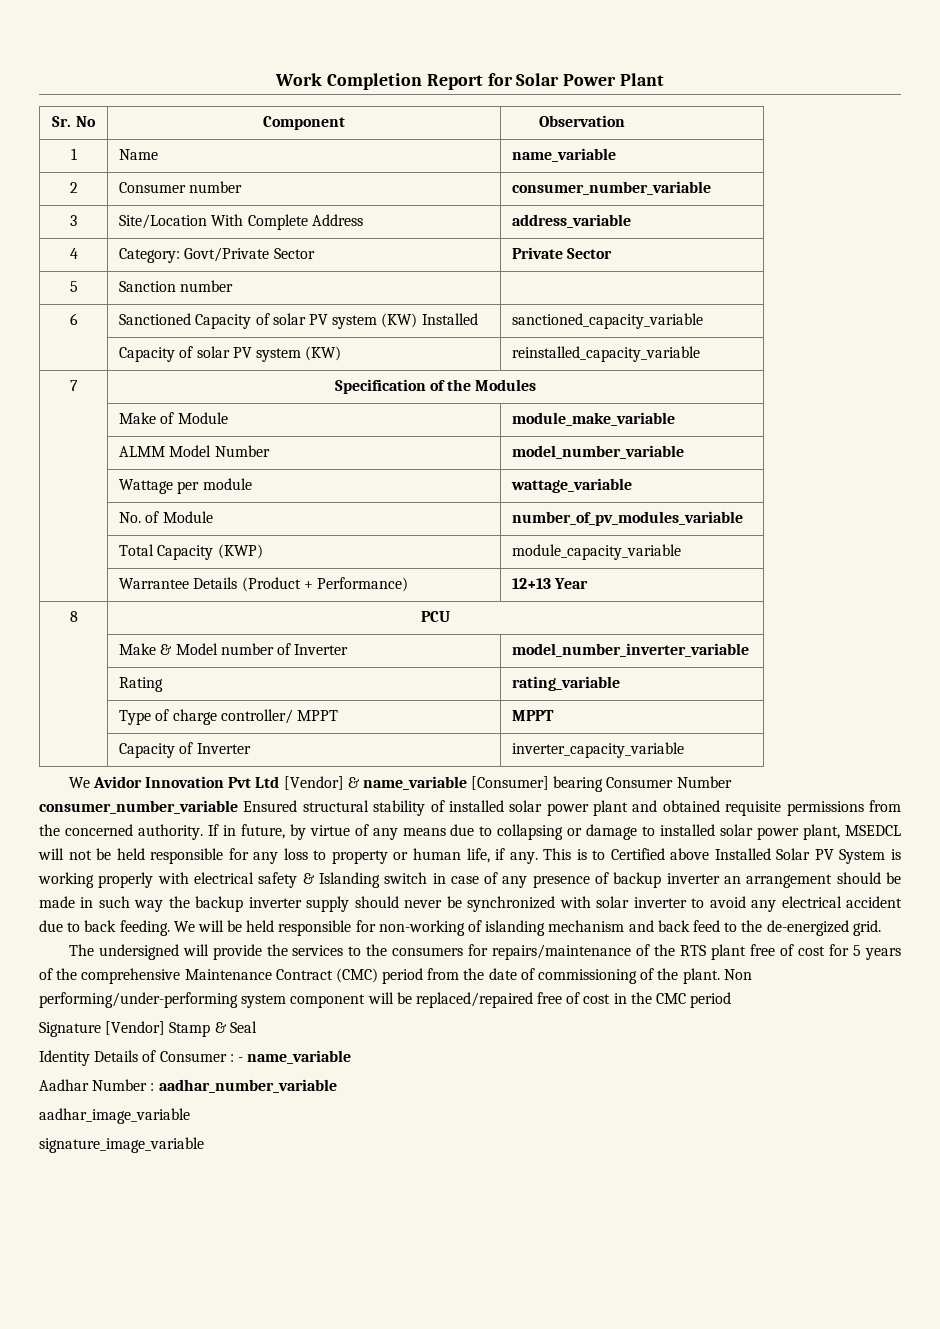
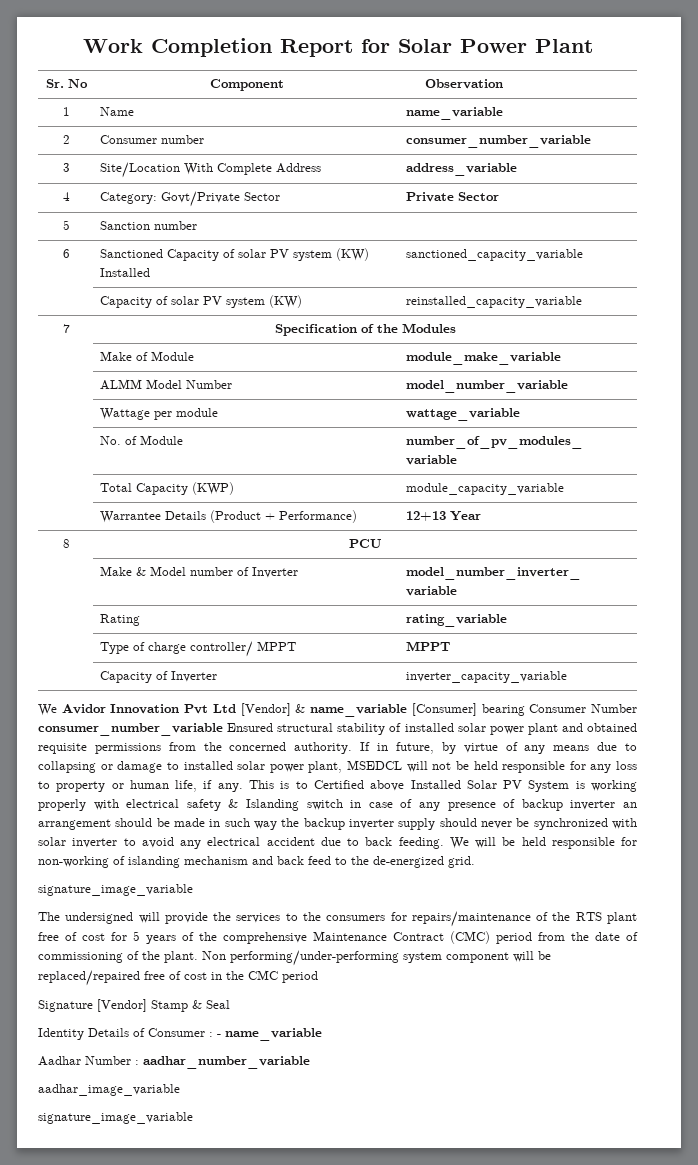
(881, 928) none -> [38,884,193,896] // signature_image_variable

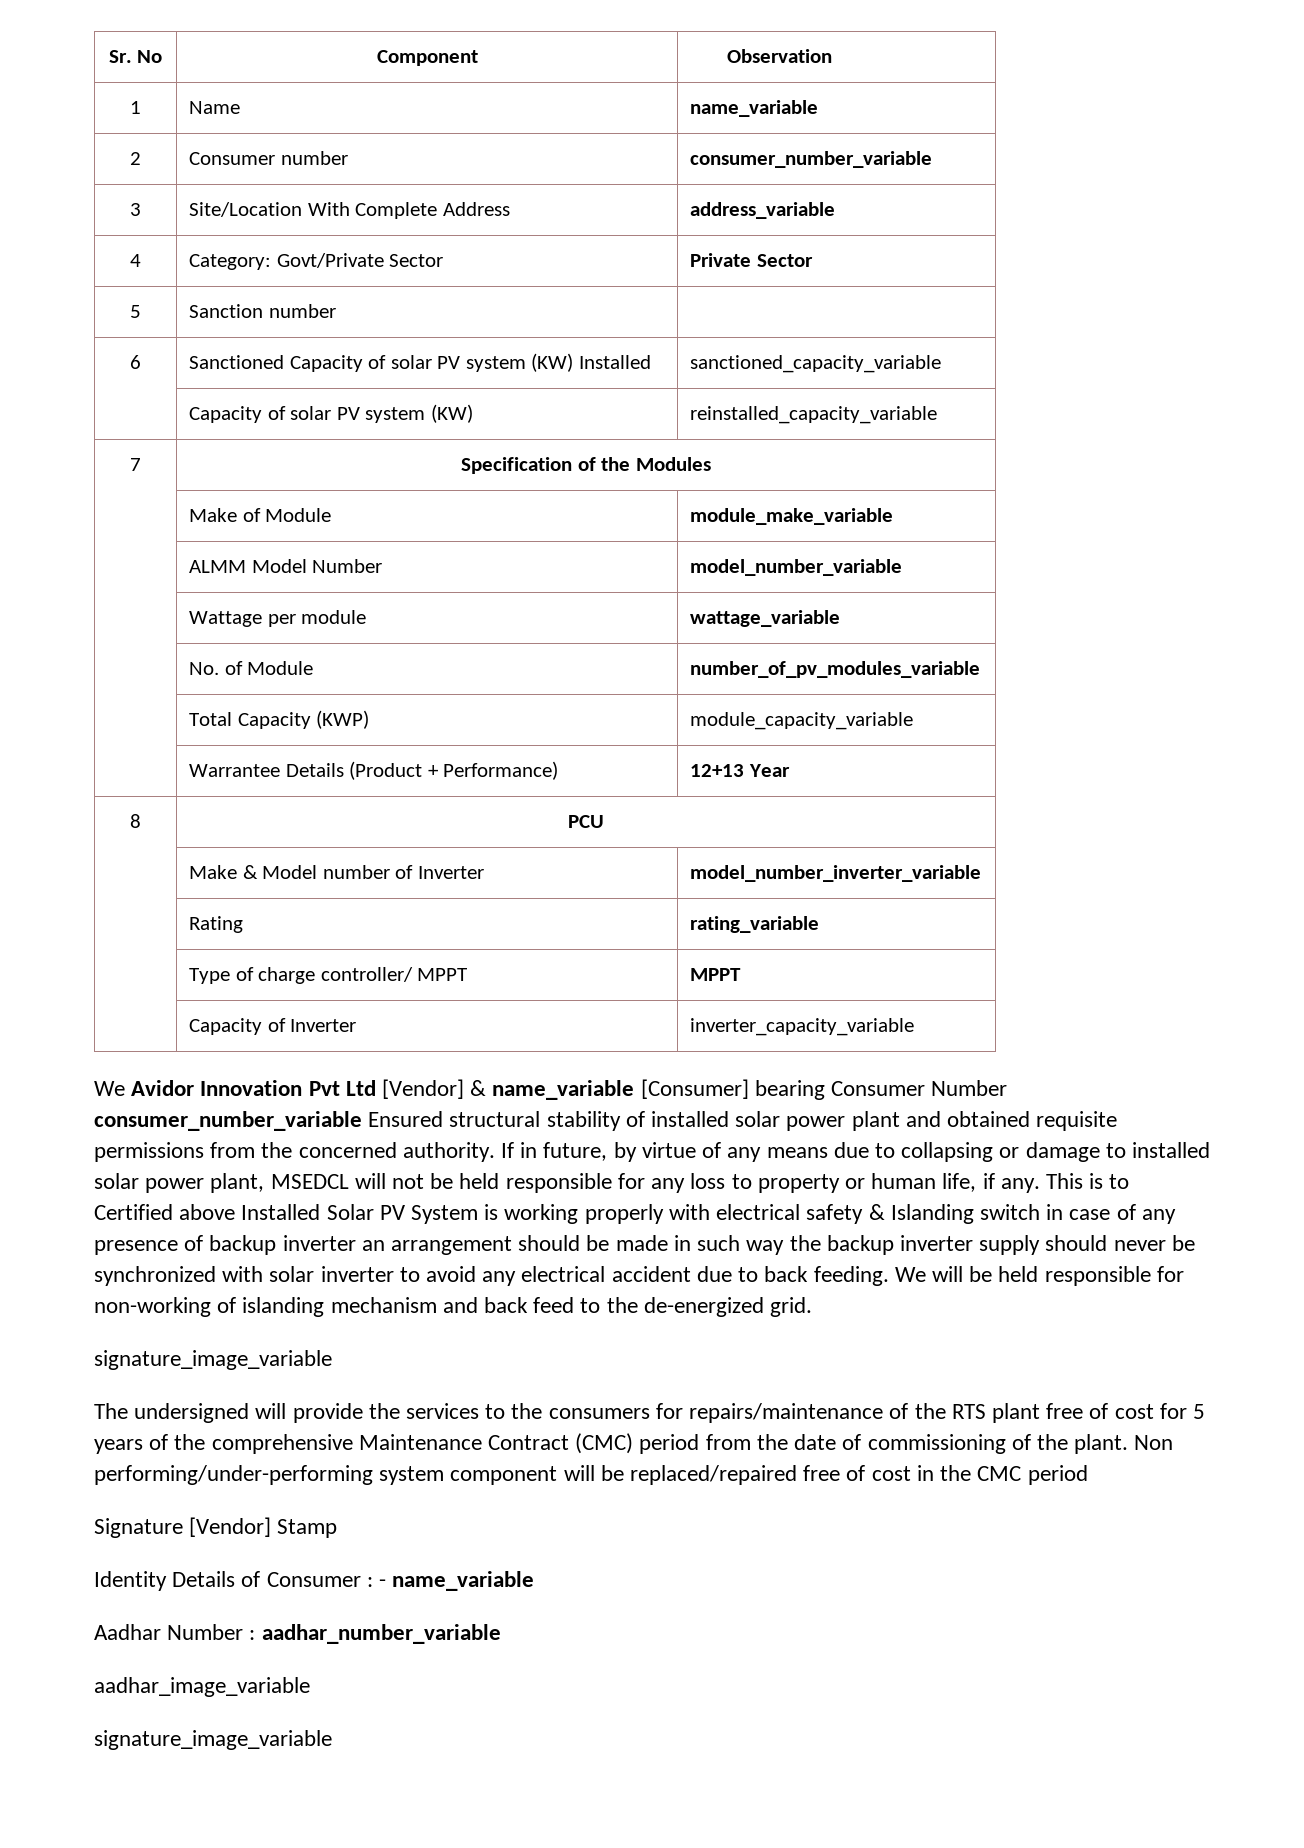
[82,38,593,57] Work Completion Report for Solar Power Plant // -> (108, 56) none
[192,1000,230,1009] & Seal -> (338, 1528) none

